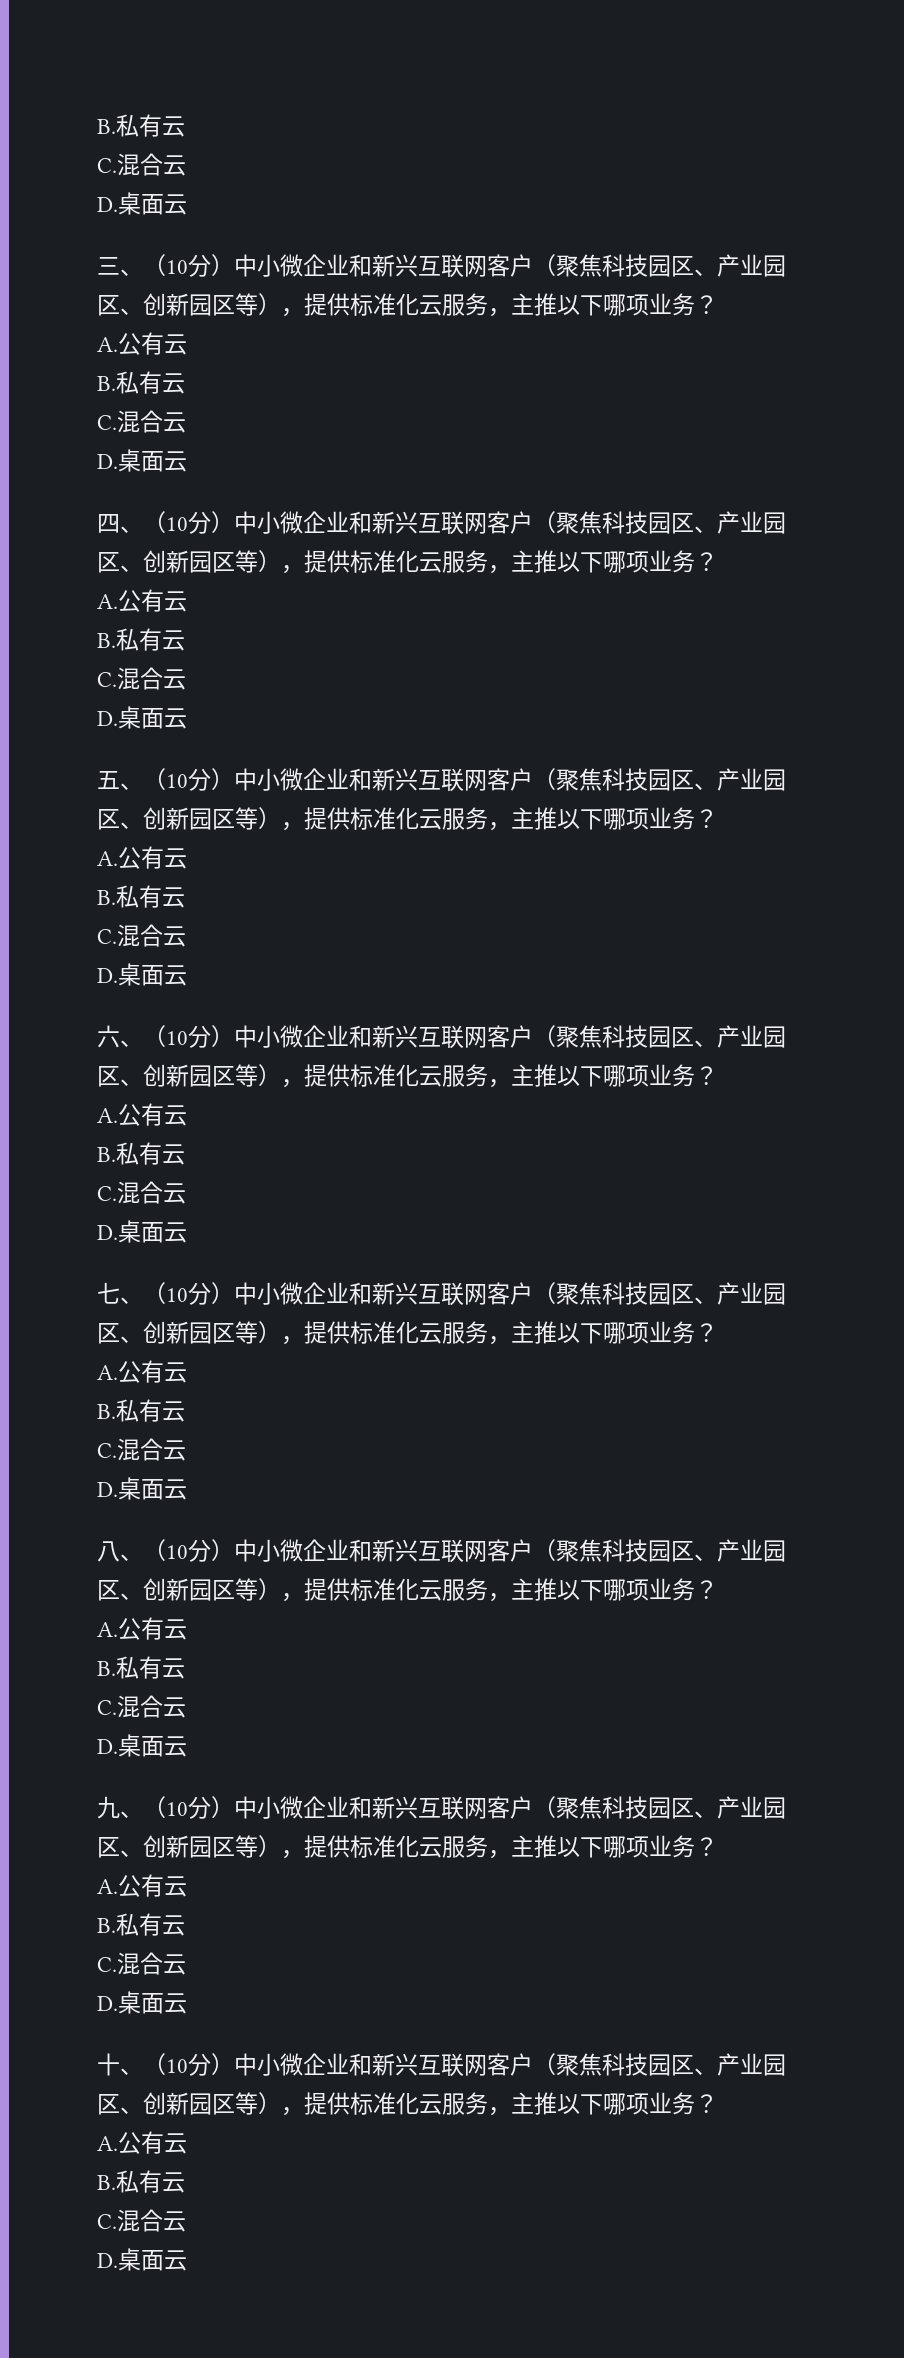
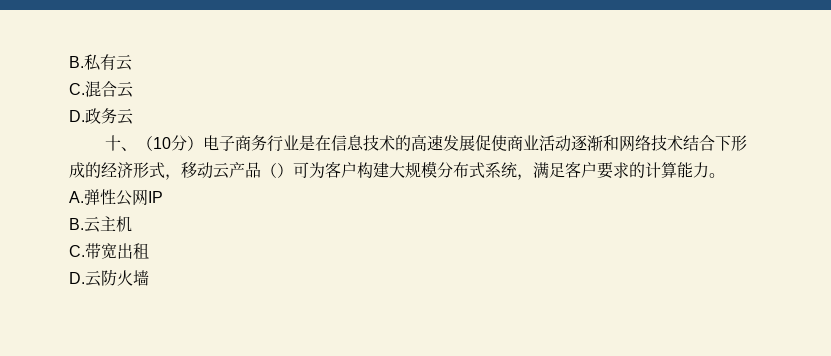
[97,114,185,137] [97,153,186,176] [97,192,187,215] [97,254,786,278] [97,293,718,317] [97,332,187,355] [97,371,185,394] [97,410,186,433] [97,449,187,472] [97,511,786,535] [97,550,718,574] [97,589,187,612] [97,628,185,651] [97,667,186,690] [97,706,187,729] [97,768,786,792] [97,807,718,831] [97,846,187,869] [97,885,185,908] [97,924,186,947] [97,963,187,986] [97,1025,786,1049] [97,1064,718,1088] [97,1103,187,1126] [97,1142,185,1165] [97,1181,186,1204] [97,1220,187,1243] [97,1282,786,1306] [97,1321,718,1345] [97,1360,187,1383] [97,1399,185,1422] [97,1438,186,1461] [97,1477,187,1500] [97,1539,786,1563] [97,1578,718,1602] [97,1617,187,1640] [97,1656,185,1679] [97,1695,186,1718] [97,1734,187,1757] [97,1796,786,1820] [97,1835,718,1859] [97,1874,187,1897] [97,1913,185,1936] [97,1952,186,1975] [97,1991,187,2014] [97,2053,786,2077] [97,2092,718,2116] [97,2131,187,2154] [97,2170,185,2193] [97,2209,186,2232] [97,2248,187,2271] B.私有云 // C.混合云 // D.桌面云 // 三、（10分）中小微企业和新兴互联网客户（聚焦科技园区、产业园区、创新园区等），提供标准化云服务，主推以下哪项业务？ // A.公有云 // B.私有云 // C.混合云 // D.桌面云 // 四、（10分）中小微企业和新兴互联网客户（聚焦科技园区、产业园区、创新园区等），提供标准化云服务，主推以下哪项业务？ // A.公有云 // B.私有云 // C.混合云 // D.桌面云 // 五、（10分）中小微企业和新兴互联网客户（聚焦科技园区、产业园区、创新园区等），提供标准化云服务，主推以下哪项业务？ // A.公有云 // B.私有云 // C.混合云 // D.桌面云 // 六、（10分）中小微企业和新兴互联网客户（聚焦科技园区、产业园区、创新园区等），提供标准化云服务，主推以下哪项业务？ // A.公有云 // B.私有云 // C.混合云 // D.桌面云 // 七、（10分）中小微企业和新兴互联网客户（聚焦科技园区、产业园区、创新园区等），提供标准化云服务，主推以下哪项业务？ // A.公有云 // B.私有云 // C.混合云 // D.桌面云 // 八、（10分）中小微企业和新兴互联网客户（聚焦科技园区、产业园区、创新园区等），提供标准化云服务，主推以下哪项业务？ // A.公有云 // B.私有云 // C.混合云 // D.桌面云 // 九、（10分）中小微企业和新兴互联网客户（聚焦科技园区、产业园区、创新园区等），提供标准化云服务，主推以下哪项业务？ // A.公有云 // B.私有云 // C.混合云 // D.桌面云 // 十、（10分）中小微企业和新兴互联网客户（聚焦科技园区、产业园区、创新园区等），提供标准化云服务，主推以下哪项业务？ // A.公有云 // B.私有云 // C.混合云 // D.桌面云 -> [69,54,132,71] [69,81,133,98] [69,108,133,125] [105,134,748,152] [69,161,725,180] [69,189,163,206] [69,216,132,233] [69,243,149,259] [69,269,149,287] B.私有云 // C.混合云 // D.政务云 // 十、（10分）电子商务行业是在信息技术的高速发展促使商业活动逐渐和网络技术结合下形成的经济形式，移动云产品（）可为客户构建大规模分布式系统，满足客户要求的计算能力。 // A.弹性公网IP // B.云主机 // C.带宽出租 // D.云防火墙

